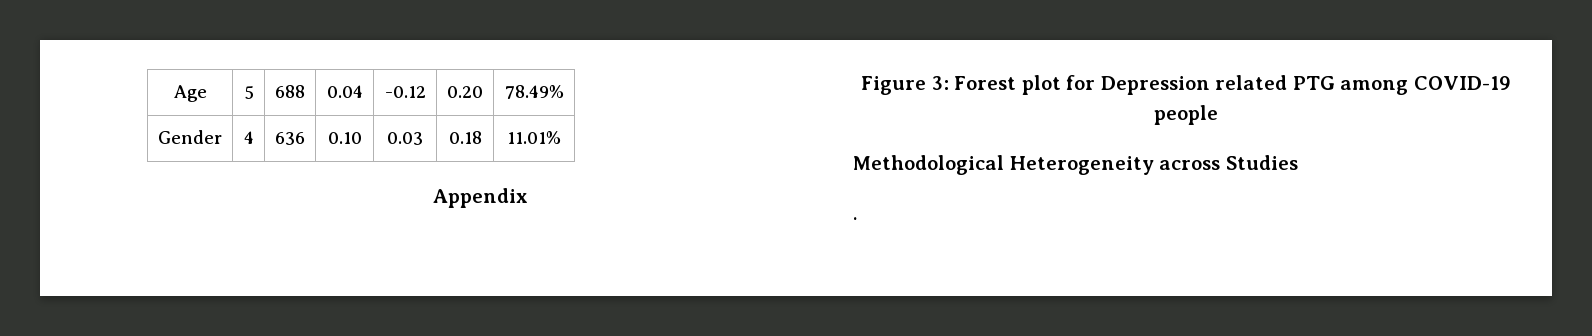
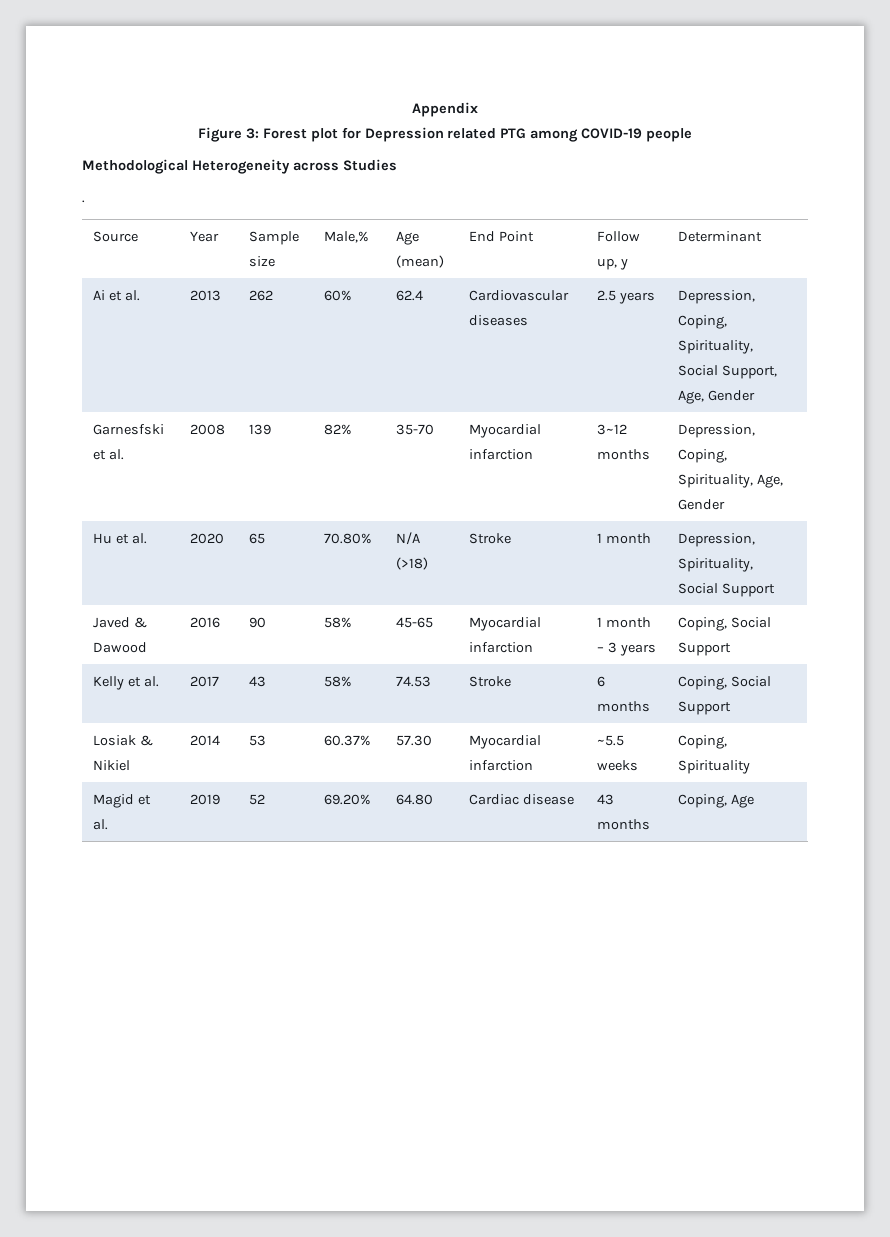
[173,85,207,102] [243,86,254,99] [275,85,305,98] [326,85,363,98] [384,86,426,98] [447,86,483,98] [504,85,564,99] [158,130,222,144] [243,131,254,144] [275,132,305,145] [327,132,362,144] [387,132,423,145] [448,131,482,144] [507,131,561,144] Age | 5 | 688 | 0.04 | -0.12 | 0.20 | 78.49% // Gender | 4 | 636 | 0.10 | 0.03 | 0.18 | 11.01% // -> (412, 109) none
(857, 218) none -> [93,231,139,242] [190,231,220,242] [249,231,300,245] [249,256,276,267] [324,231,370,243] [396,231,420,245] [396,255,445,268] [469,231,535,242] [597,231,641,242] [597,258,629,270] [678,231,763,242] [93,290,141,301] [190,290,222,301] [249,290,274,301] [324,290,353,301] [396,290,424,301] [469,290,570,301] [469,315,529,326] [597,290,656,304] [678,290,756,304] [678,315,728,329] [678,340,754,354] [678,365,778,379] [678,390,756,404] [93,424,165,435] [93,449,125,460] [190,424,226,435] [249,424,272,435] [324,424,353,435] [396,424,435,435] [469,424,542,438] [469,449,534,460] [597,424,628,435] [597,449,651,460] [678,424,756,438] [678,449,728,463] [678,474,784,488] [678,499,726,510] [93,533,148,544] [190,533,225,544] [249,533,266,544] [324,533,373,544] [396,532,421,545] [396,557,429,570] [469,533,512,544] [597,533,652,544] [678,533,756,547] [678,558,754,572] [678,583,776,597] [93,617,148,628] [93,642,148,653] [190,617,221,628] [249,617,267,628] [324,617,353,628] [396,617,434,628] [469,617,542,631] [469,642,534,653] [597,617,652,628] [597,642,657,656] [678,617,772,631] [678,642,732,656] [93,676,160,690] [190,676,220,687] [249,676,267,687] [324,676,353,687] [396,676,432,687] [469,676,512,687] [597,676,606,687] [597,701,651,712] [678,676,772,690] [678,701,732,715] [93,735,154,746] [93,760,131,771] [190,735,221,746] [249,735,267,746] [324,735,372,746] [396,735,433,746] [469,735,542,749] [469,760,534,771] [597,735,625,746] [597,760,639,771] [678,735,728,749] [678,760,751,774] [93,794,152,808] [93,819,109,830] [190,794,221,805] [249,794,266,805] [324,794,372,805] [396,794,434,805] [469,794,575,805] [597,794,615,805] [597,819,651,830] [678,794,755,808] // Source | Year | Sample size | Male,% | Age (mean) | End Point | Follow up, y | Determinant // Ai et al. | 2013 | 262 | 60% | 62.4 | Cardiovascular diseases | 2.5 years | Depression, Coping, Spirituality, Social Support, Age, Gender // Garnesfski et al. | 2008 | 139 | 82% | 35-70 | Myocardial infarction | 3~12 months | Depression, Coping, Spirituality, Age, Gender // Hu et al. | 2020 | 65 | 70.80% | N/A (>18) | Stroke | 1 month | Depression, Spirituality, Social Support // Javed & Dawood | 2016 | 90 | 58% | 45-65 | Myocardial infarction | 1 month – 3 years | Coping, Social Support // Kelly et al. | 2017 | 43 | 58% | 74.53 | Stroke | 6 months | Coping, Social Support // Losiak & Nikiel | 2014 | 53 | 60.37% | 57.30 | Myocardial infarction | ~5.5 weeks | Coping, Spirituality // Magid et al. | 2019 | 52 | 69.20% | 64.80 | Cardiac disease | 43 months | Coping, Age

